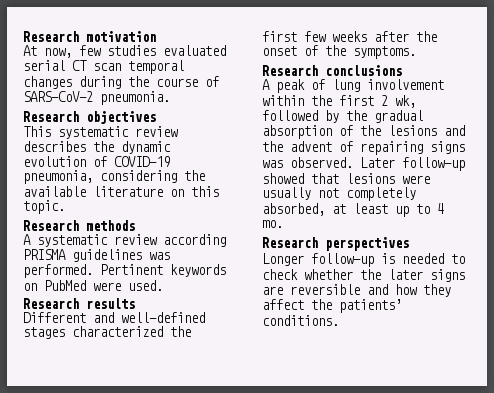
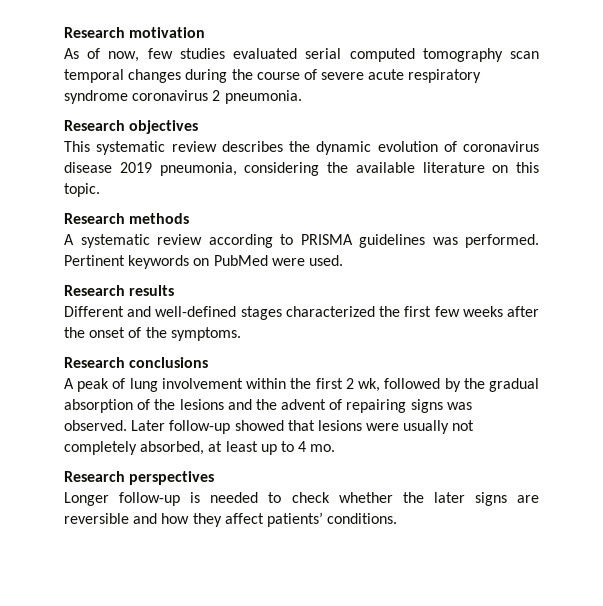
[23,45,37,56] At -> [64,48,101,59] As of
[72,60,87,71] CT -> [349,48,503,62] computed tomography
[23,91,93,102] SARS-CoV-2 -> [321,69,482,83] [64,90,221,104] severe acute respiratory syndrome coronavirus 2
[114,156,170,167] COVID-19 -> [463,141,539,152] [64,162,152,173] coronavirus disease 2019
(226, 240) none -> [280,234,293,245] to
[311,299,332,310] the -> (264, 518) none

